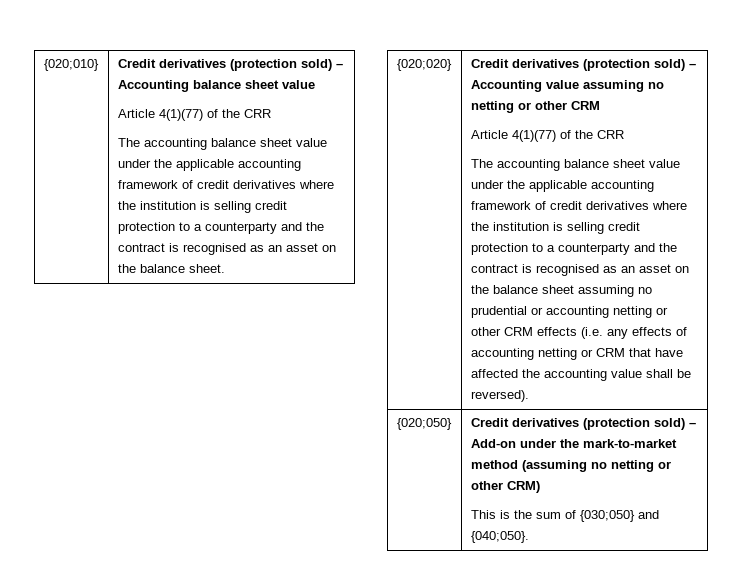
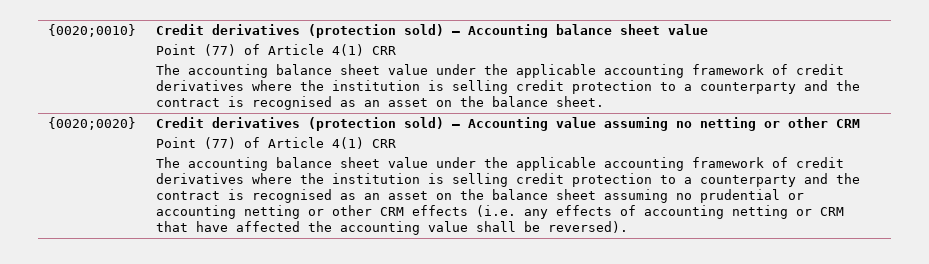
[43,59,99,71] {020;010} -> [47,24,136,37] {0020;0010}
[117,109,240,121] Article 4(1)(77) of the -> [155,44,364,56] Point (77) of Article 4(1)
[396,59,452,71] {020;020} -> [47,117,136,130] {0020;0020}
[470,130,593,142] Article 4(1)(77) of the -> [155,137,364,149] Point (77) of Article 4(1)
[396,418,452,430] [470,418,696,430] [470,439,677,448] [470,460,671,472] [470,481,540,493] [470,510,659,522] [470,531,529,543] // {020;050} | Credit derivatives (protection sold) – Add-on under the mark-to-market method (assuming no netting or other CRM) // This is the sum of {030;050} and {040;050}. -> (628, 227) none

